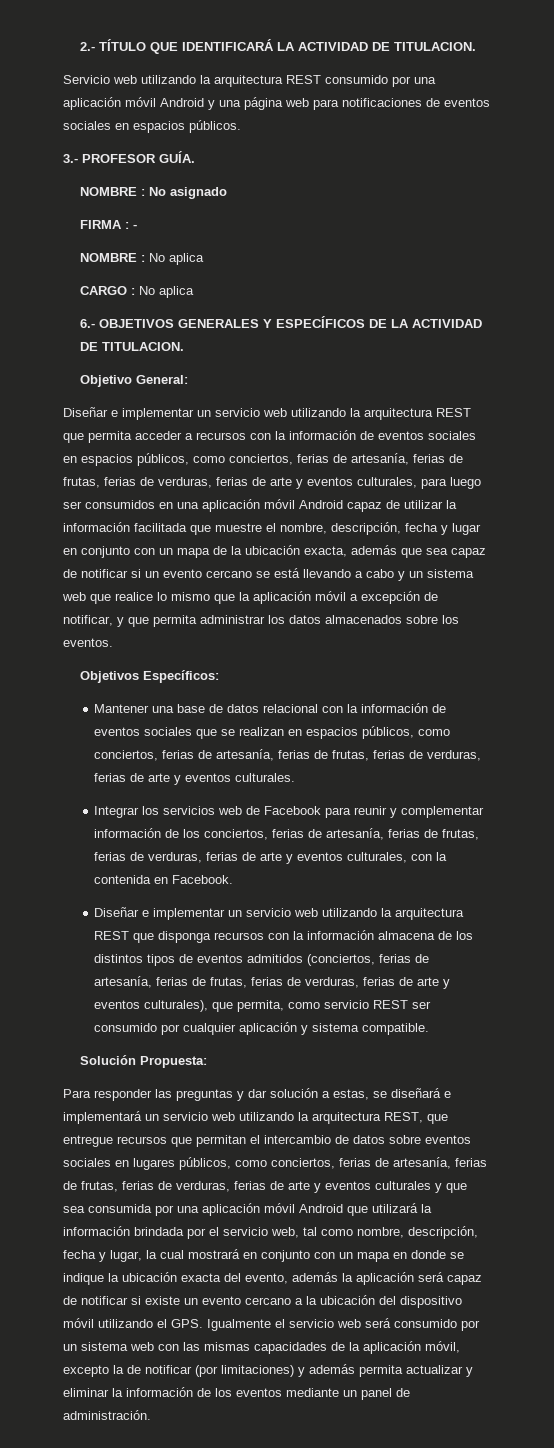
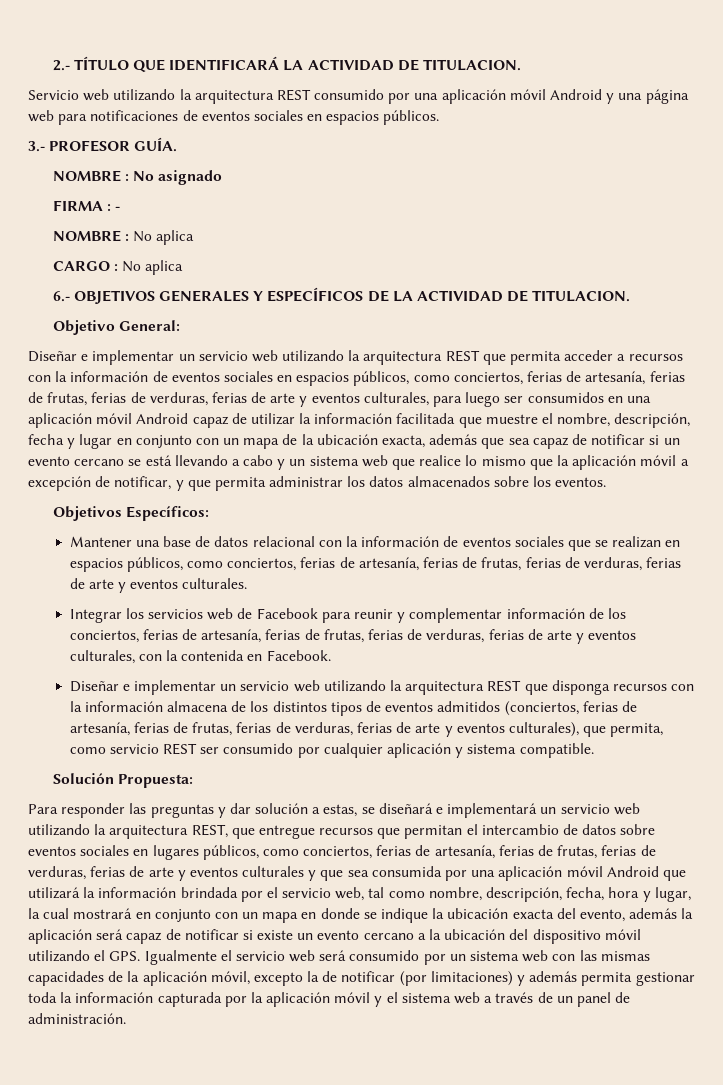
[63,1250,96,1259] fecha -> [566,887,640,901] fecha, hora
[406,1365,473,1377] [63,1387,339,1397] actualizar y eliminar la información de los eventos mediante -> [635,972,695,986] [28,992,553,1007] gestionar toda la información capturada por la aplicación móvil y el sistema web a través de

